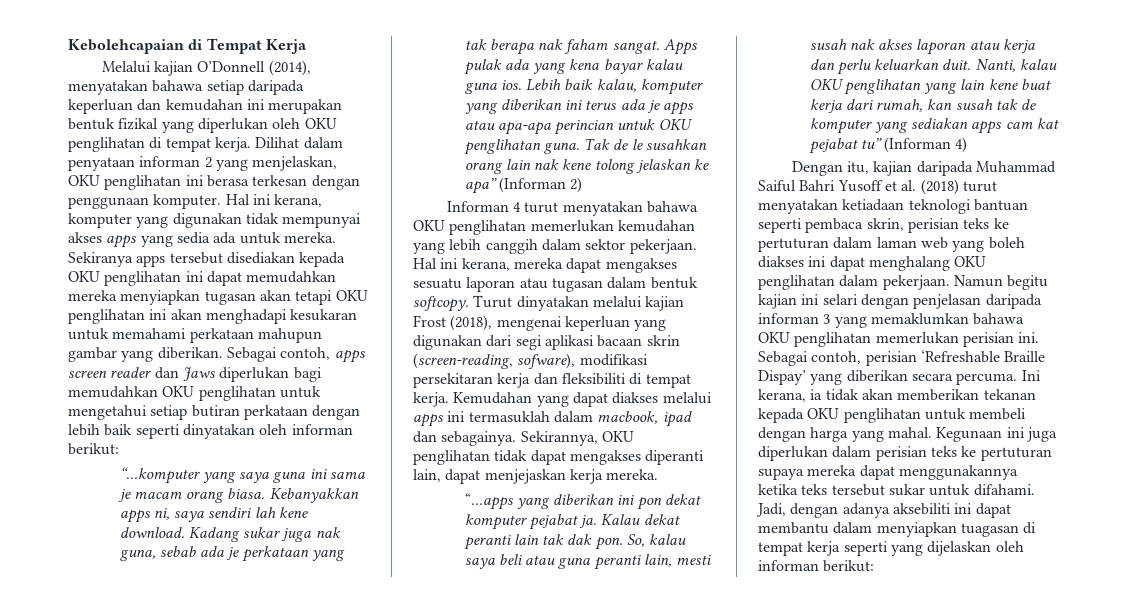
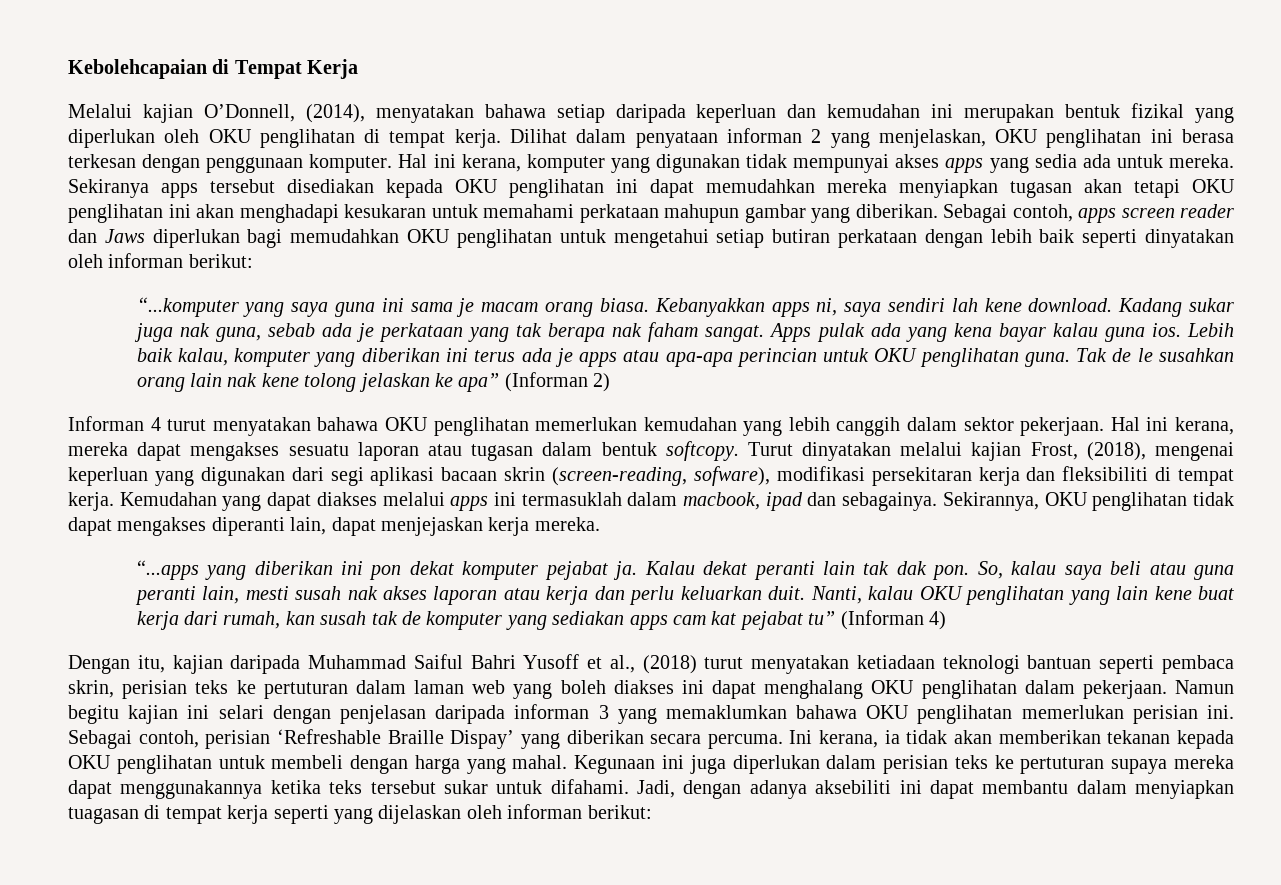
[197,61,266,72] O’Donnell -> [203,104,295,122] O’Donnell,
[413,315,446,327] Frost -> [1030,442,1078,460] Frost,
[901,180,917,191] al. -> [609,655,635,673] al.,

